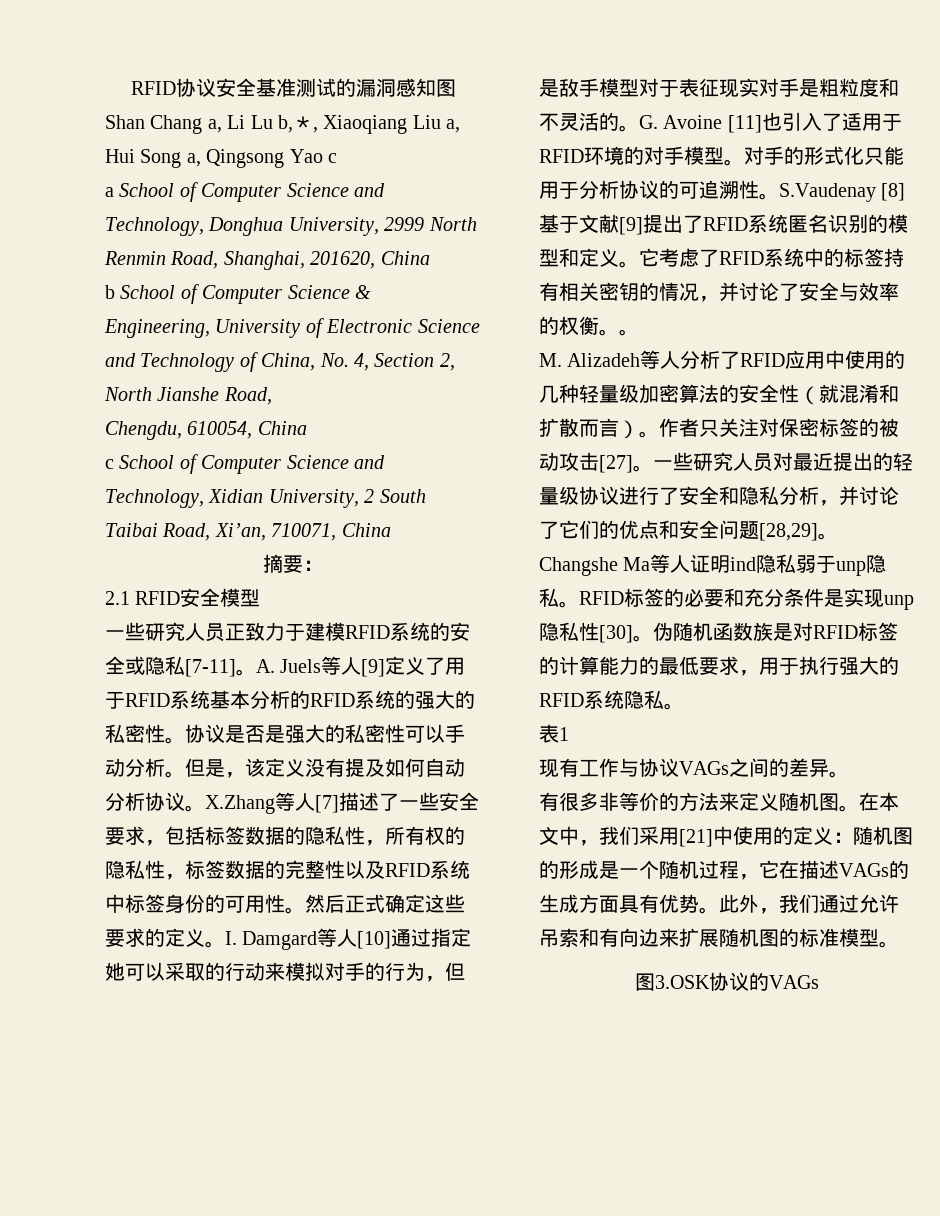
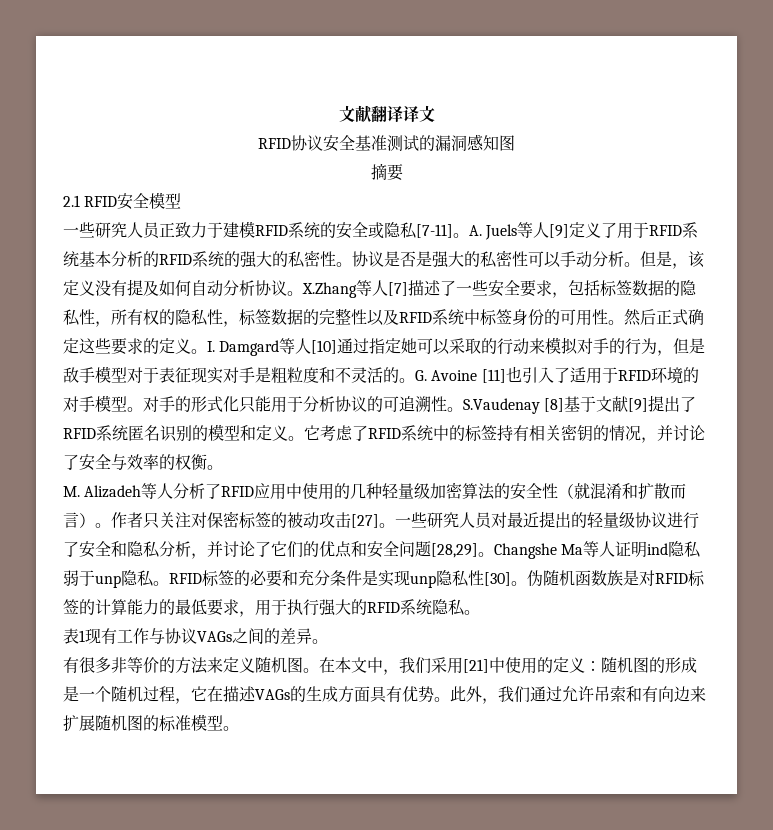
(130, 88) none -> [338,105,435,123] 文献翻译译文 //
[105,115,461,134] [105,149,337,168] [105,182,385,202] [105,217,477,236] [104,251,430,270] [105,284,371,304] [104,318,480,338] [105,352,455,372] [104,387,272,405] [105,421,307,440] [105,454,385,474] [105,489,426,508] [105,523,391,541] // Shan Chang a, Li Lu b,∗, Xiaoqiang Liu a, Hui Song a, Qingsong Yao c // a School of Computer Science and Technology, Donghua University, 2999 North Renmin Road, Shanghai, 201620, China // b School of Computer Science & Engineering, University of Electronic Science and Technology of China, No. 4, Section 2, North Jianshe Road, // Chengdu, 610054, China // c School of Computer Science and Technology, Xidian University, 2 South Taibai Road, Xi’an, 710071, China -> (515, 143) none
[303,560,323,571] ： -> (403, 172) none
[619,329,639,336] 。 -> (223, 467) none
(569, 734) // -> (85, 636) none
[635,972,819,991] // 图3.OSK协议的VAGs -> (239, 728) none

